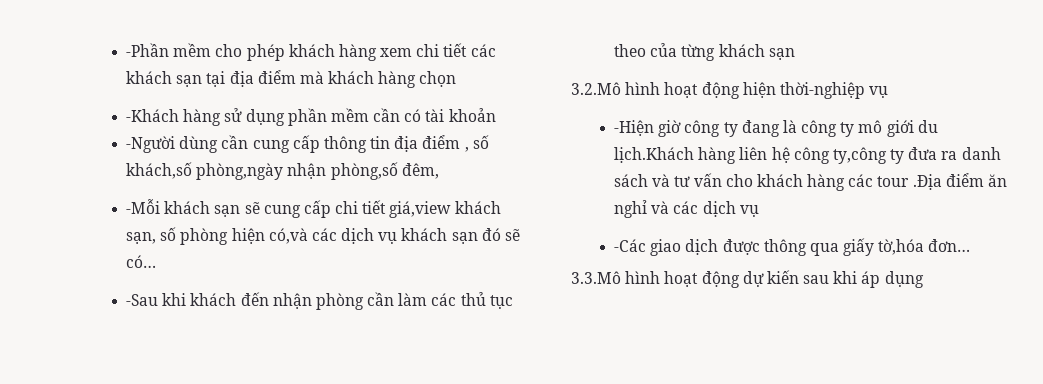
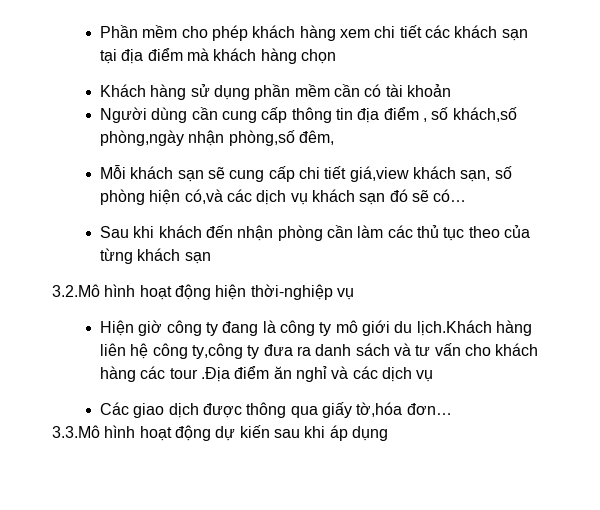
[125,43,169,57] -Phần -> [100,25,139,38] Phần
[125,109,179,122] -Khách -> [100,84,147,97] Khách
[125,136,175,153] -Người -> [100,107,148,123] Người
[125,199,160,214] -Mỗi -> [100,165,127,179] Mỗi
[125,294,158,306] -Sau -> [100,226,130,238] Sau
[613,120,654,136] -Hiện -> [100,320,135,336] Hiện
[613,239,646,252] -Các -> [100,402,130,415] Các

